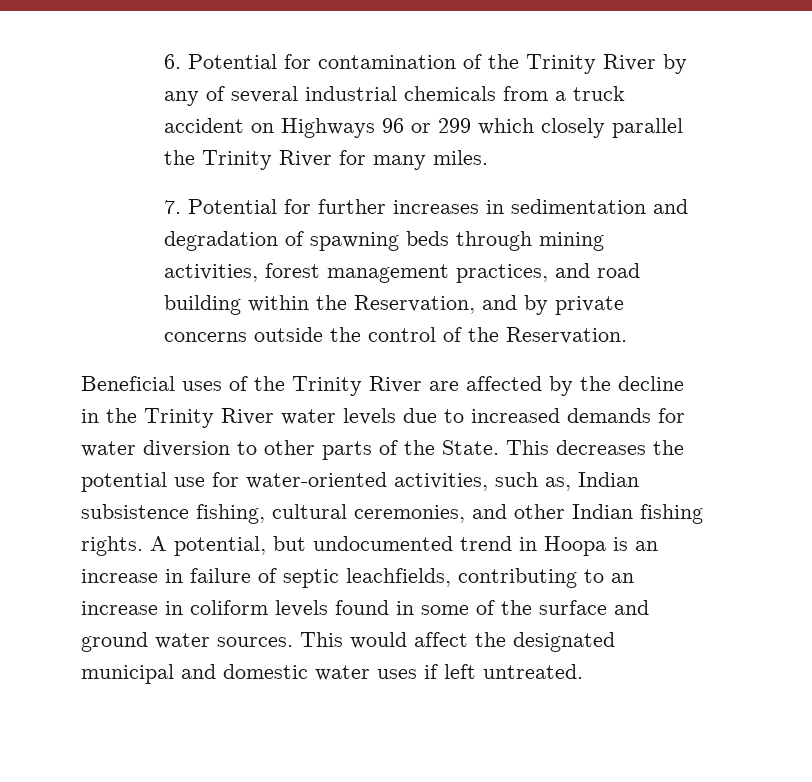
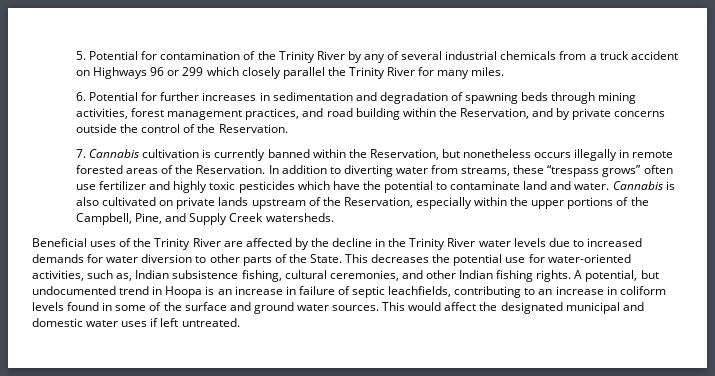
[163,54,181,69] 6. -> [75,51,86,60] 5.
[163,200,181,214] 7. -> [75,92,86,101] 6.
(627, 335) none -> [75,149,674,161] [75,165,673,177] [75,181,675,193] [75,197,649,209] [75,213,334,225] // 7. Cannabis cultivation is currently banned within the Reservation, but nonetheless occurs illegally in remote forested areas of the Reservation. In addition to diverting water from streams, these “trespass grows” often use fertilizer and highly toxic pesticides which have the potential to contaminate land and water. Cannabis is also cultivated on private lands upstream of the Reservation, especially within the upper portions of the Campbell, Pine, and Supply Creek watersheds.

